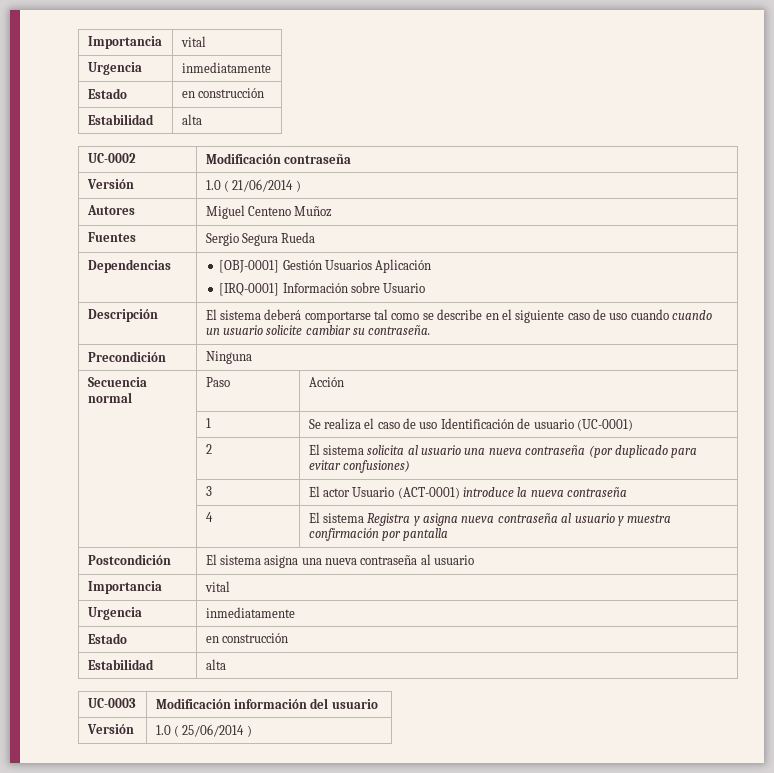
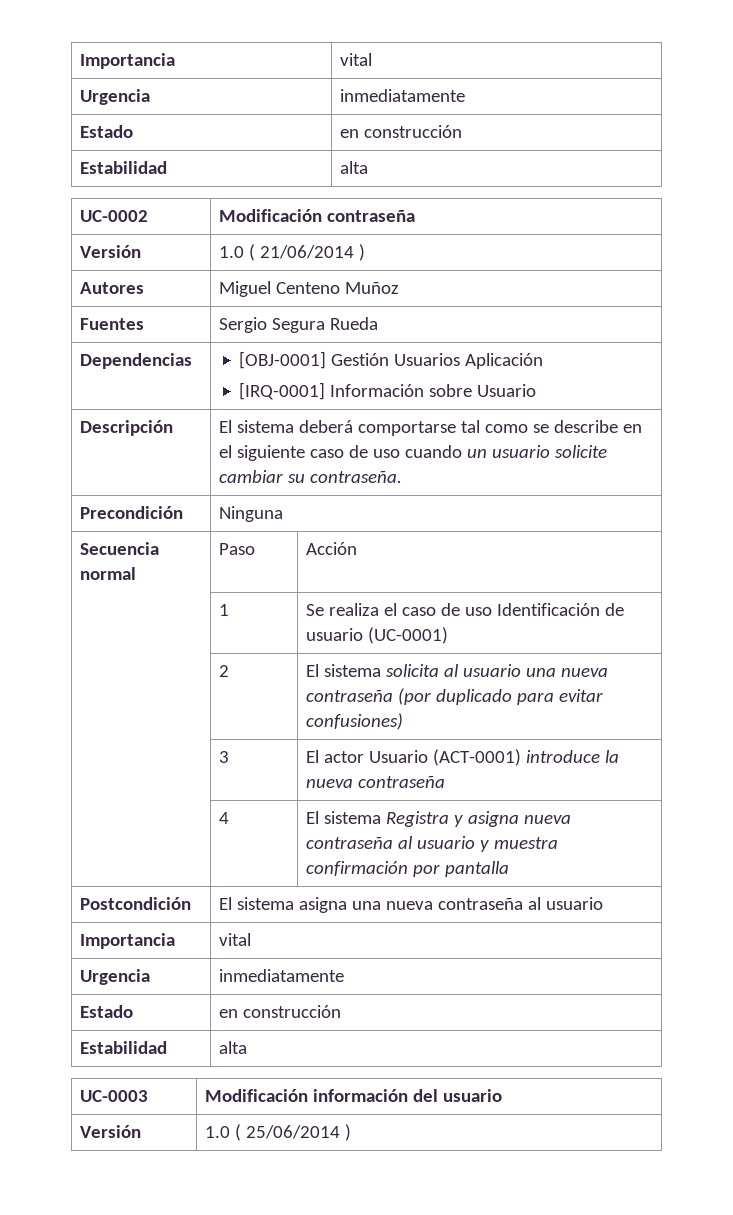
[672,310,713,320] cuando -> (462, 451) none

